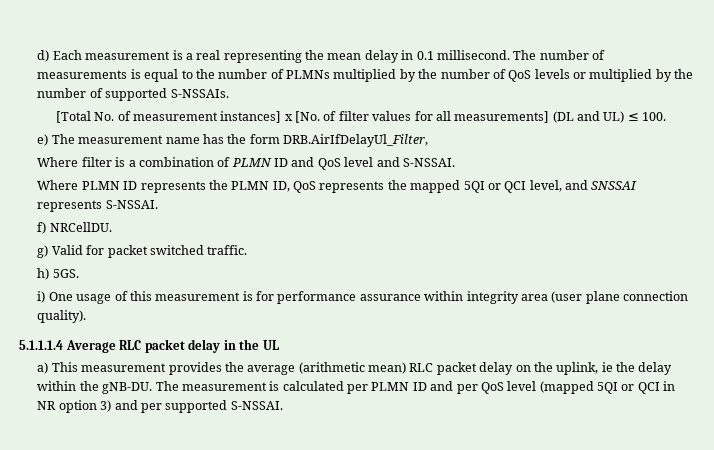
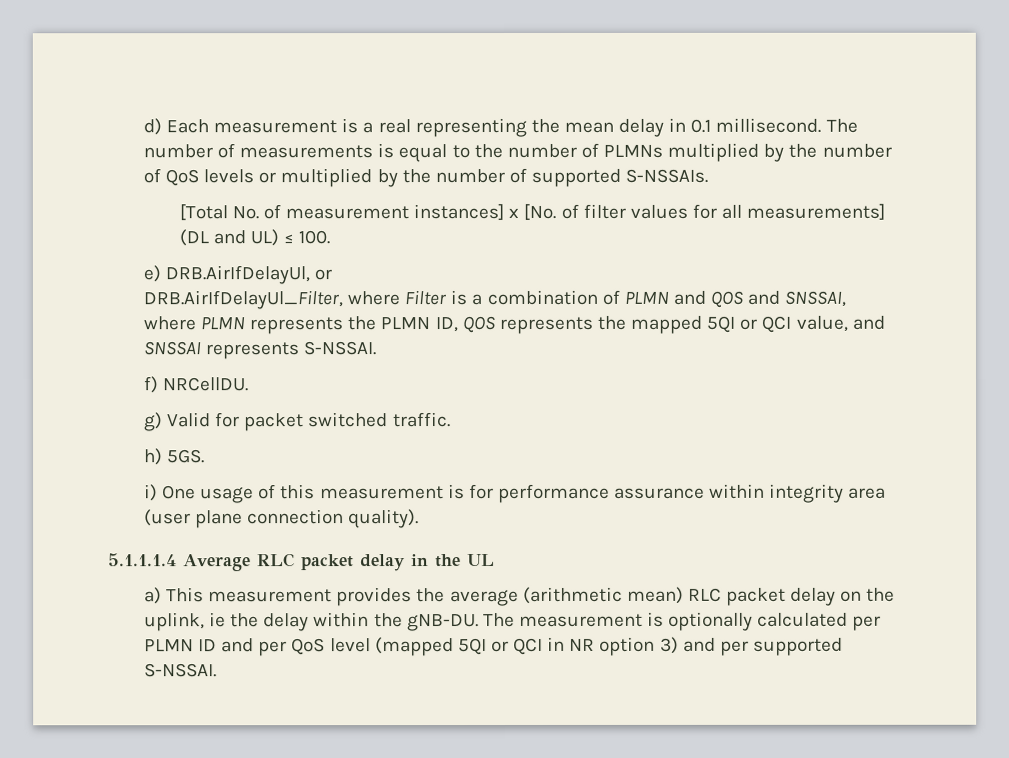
[51,134,280,144] The measurement name has the form -> [164,265,333,285] DRB.AirIfDelayUl, or //
[37,157,112,167] // Where filter -> [346,290,448,306] where Filter
[274,157,455,170] [37,180,138,190] ID and QoS level and S-NSSAI. // Where PLMN ID -> [672,290,847,308] [142,316,245,331] and QOS and SNSSAI, where PLMN
[293,181,317,193] QoS -> [461,316,495,334] QOS
[529,180,562,192] level, -> [795,315,848,332] value,
(280, 386) none -> [668,611,754,631] optionally

